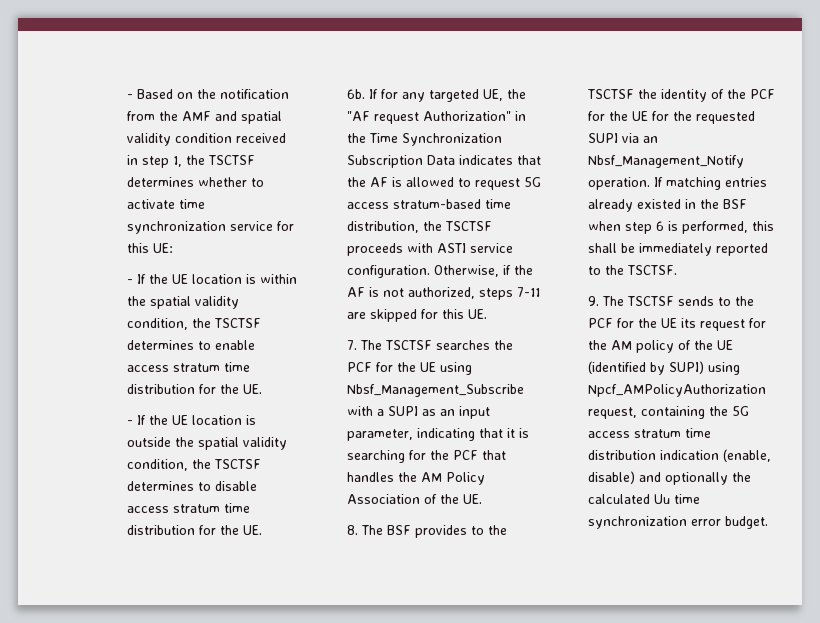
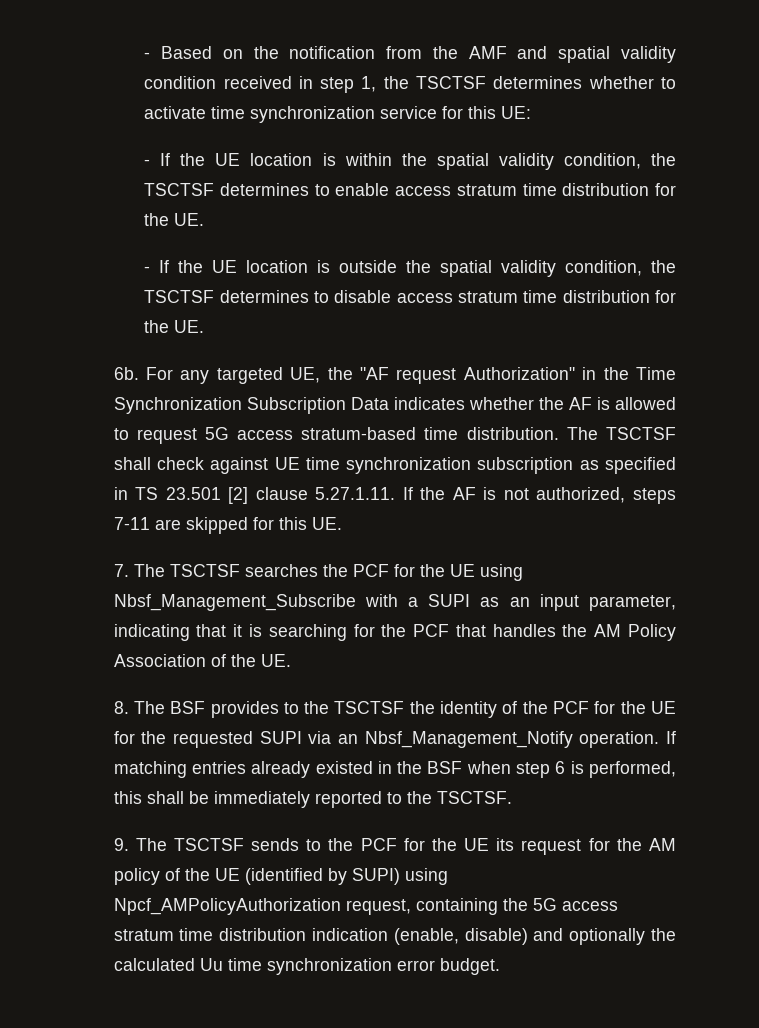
[368,89,398,99] If for -> [145,367,173,380] For
[516,155,541,165] that -> [468,397,534,410] whether
[346,221,492,233] [346,243,513,256] [346,265,511,278] distribution, the TSCTSF proceeds with ASTI service configuration. Otherwise, if -> [466,427,676,440] [113,457,676,474] [113,487,413,504] distribution. The TSCTSF shall check against UE time synchronization subscription as specified in TS 23.501 [2] clause 5.27.1.11. If

